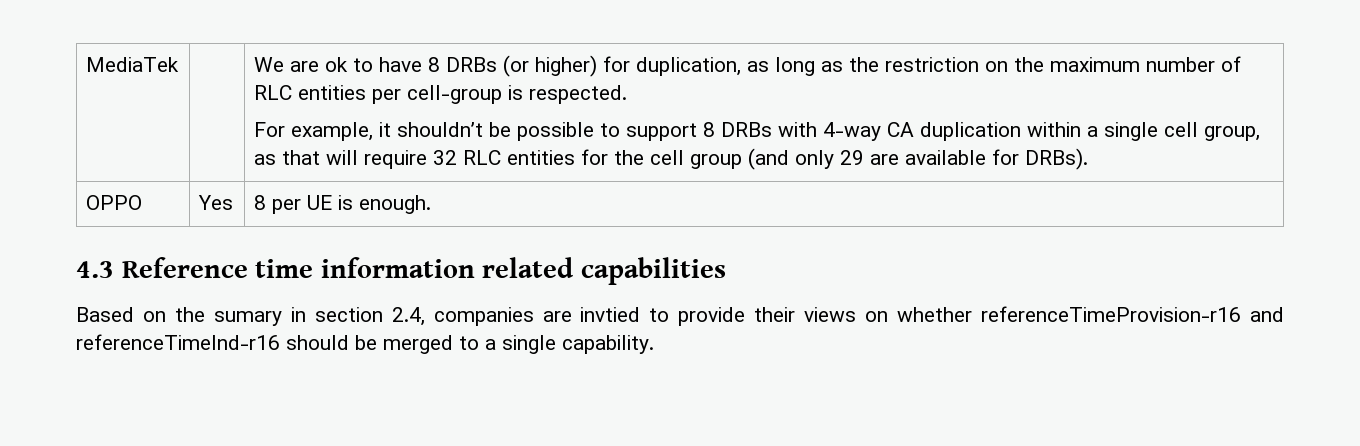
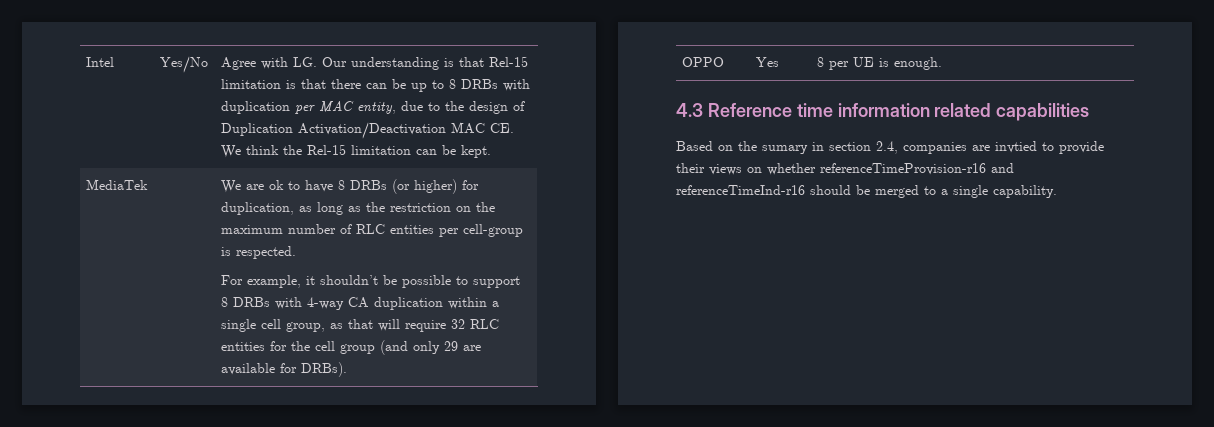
(86, 64) none -> [86,57,115,67] [160,56,209,73] [221,56,529,70] [221,79,531,92] [221,101,526,114] [221,122,515,139] [221,144,492,158] Intel | Yes/No | Agree with LG. Our understanding is that Rel-15 limitation is that there can be up to 8 DRBs with duplication per MAC entity, due to the design of Duplication Activation/Deactivation MAC CE. We think the Rel-15 limitation can be kept. //

